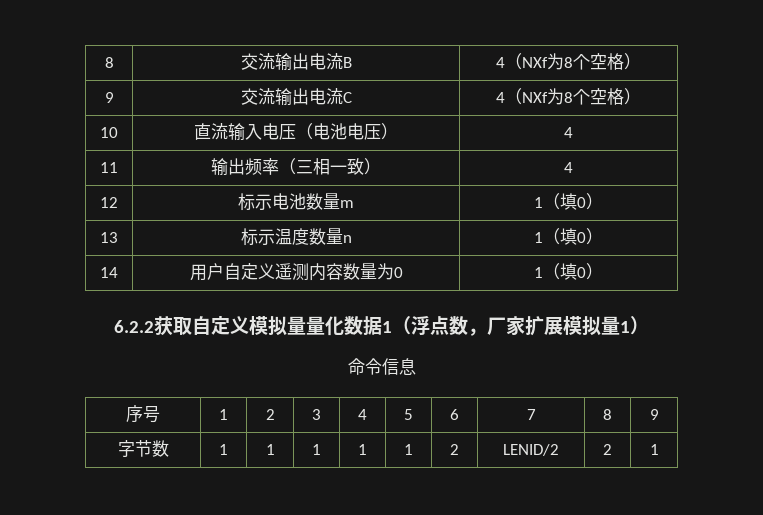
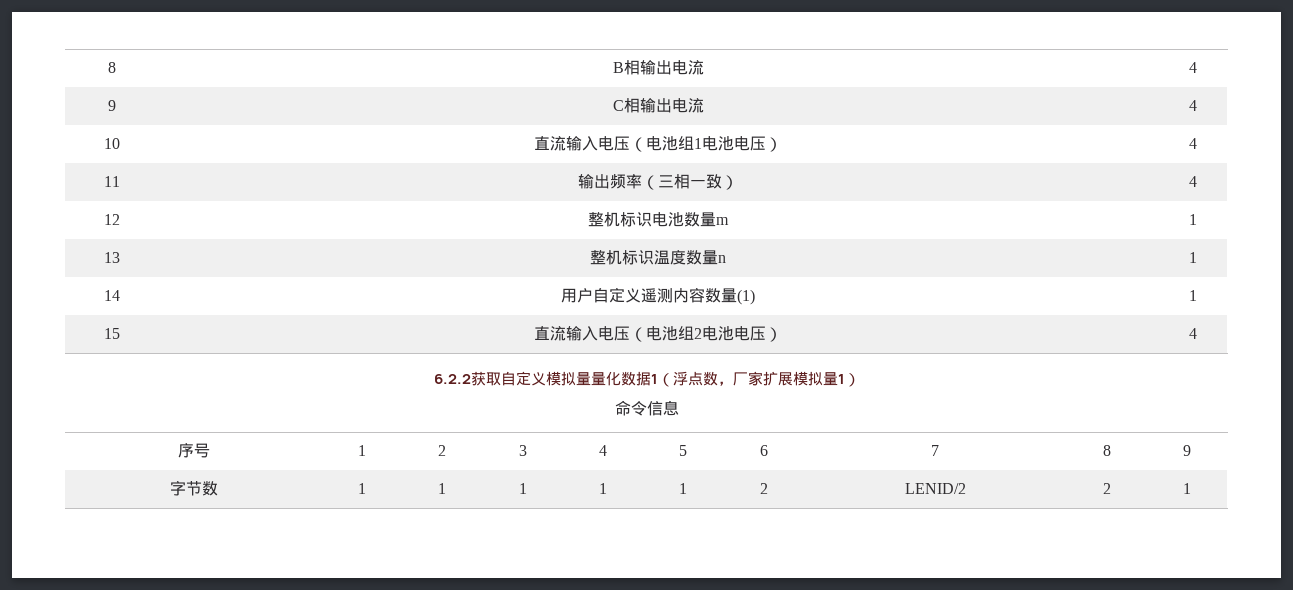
[104,57,114,68] [240,53,352,71] [495,53,641,70] 8 | 交流输出电流B | 4（NXf为8个空格） -> [108,62,116,73] [612,60,704,75] [1188,62,1197,73] 8 | B相输出电流 | 4
[240,88,352,106] [495,88,641,105] 交流输出电流C | 4（NXf为8个空格） -> [612,98,704,113] [1188,100,1197,111] C相输出电流 | 4
(347, 131) none -> [678,136,734,151] 组1电池
[238,193,272,211] 标示 -> [588,212,652,227] 整机标识
[543,193,603,210] （填0） -> (1197, 219) none
[240,228,275,246] 标示 -> [590,250,654,265] 整机标识
[543,228,603,245] （填0） -> (1197, 257) none
[376,263,403,280] [534,263,603,280] 为0 | 1（填0） -> [737,289,755,305] [1188,290,1197,301] [104,328,120,339] [534,326,782,342] [1188,328,1197,339] (1) | 1 // 15 | 直流输入电压（电池组2电池电压） | 4

